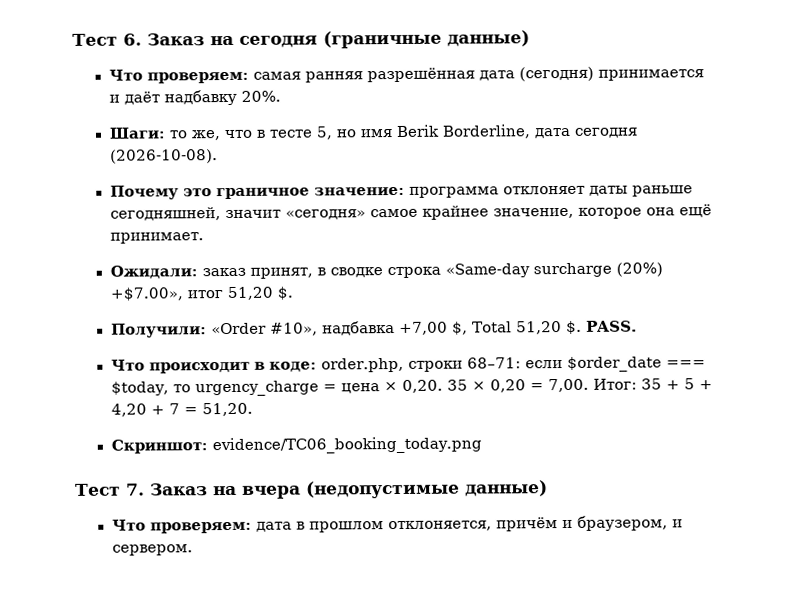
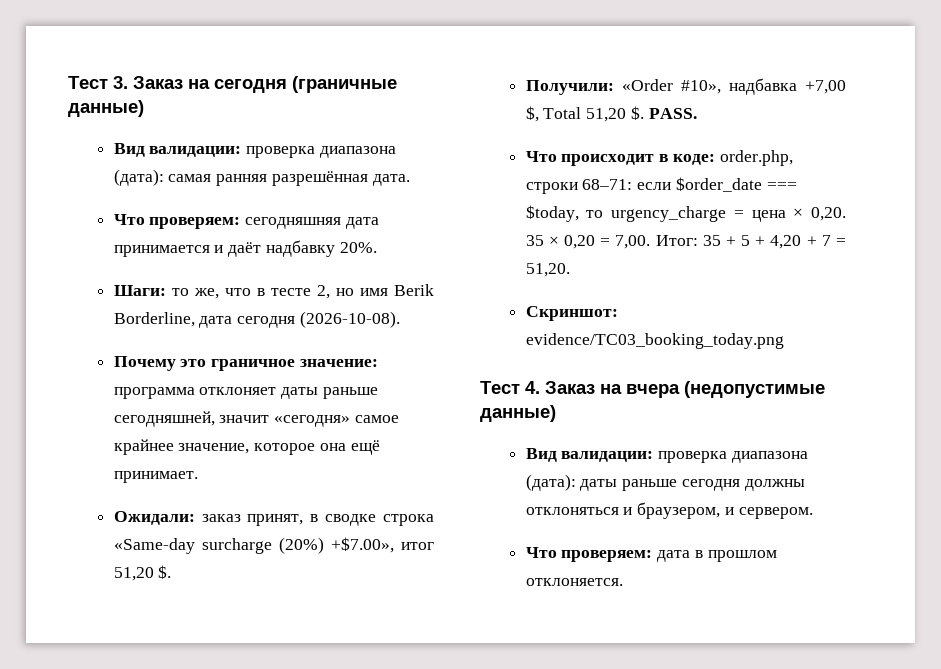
[72,33,142,46] Тест 6. -> [68,76,128,89] Тест 3.
[108,66,594,84] Что проверяем: самая ранняя разрешённая дата (сегодня) -> [113,143,396,158] [113,169,410,186] [113,214,379,229] Вид валидации: проверка диапазона (дата): самая ранняя разрешённая дата. // Что проверяем: сегодняшняя дата
[315,126,333,140] 5, -> [316,285,330,299] 2,
[211,436,482,455] [75,483,145,496] evidence/TC06_booking_today.png // Тест 7. -> [525,333,784,349] [480,381,540,394] evidence/TC03_booking_today.png // Тест 4.
(548, 488) none -> [525,448,808,463] [525,474,805,491] [525,502,813,519] // Вид валидации: проверка диапазона (дата): даты раньше сегодня должны отклоняться и браузером, и сервером.
[387,515,683,532] [111,544,193,556] отклоняется, причём и браузером, и сервером. -> [525,578,623,586] отклоняется.

